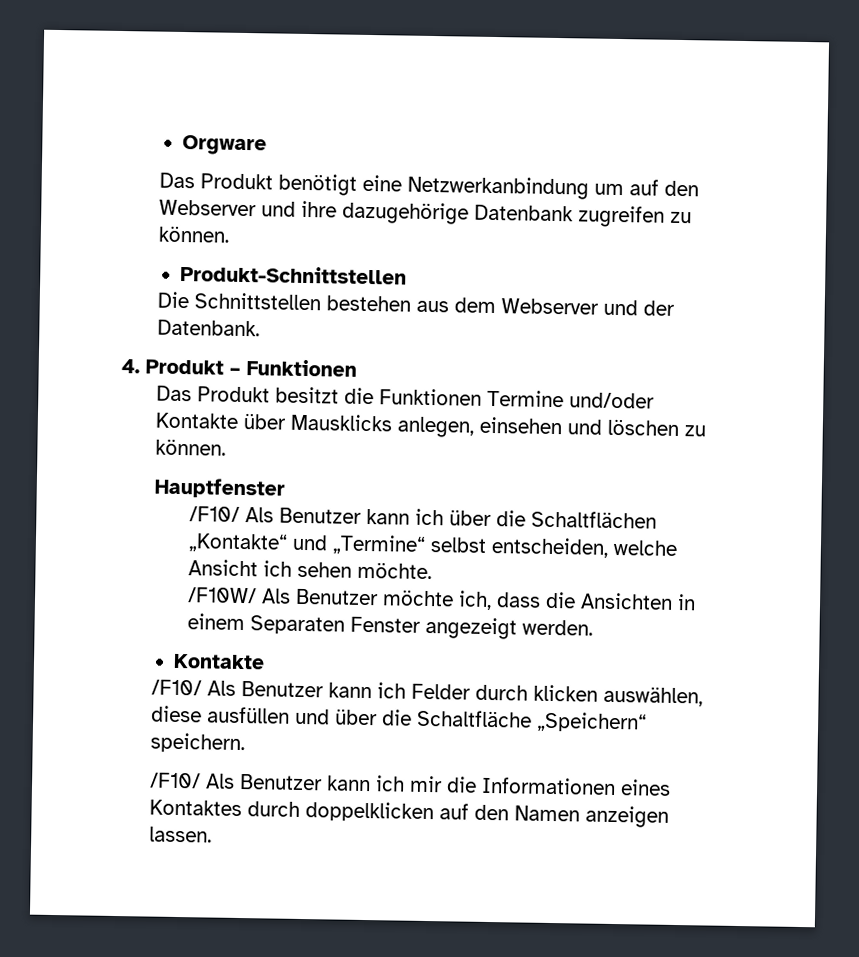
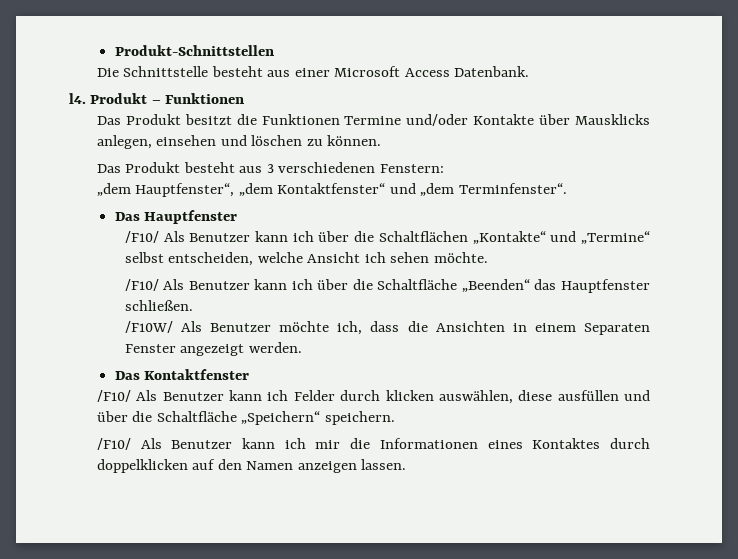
[182,134,268,156] [158,172,699,200] [158,199,692,228] [157,225,230,243] [180,264,408,285] [156,291,675,316] Orgware // Das Produkt benötigt eine Netzwerkanbindung um auf den Webserver und ihre dazugehörige Datenbank zugreifen zu können. // Produkt-Schnittstellen // Die Schnittstellen bestehen aus dem Webserver und der -> [115,45,275,56] [96,66,450,77] Produkt-Schnittstellen // Die Schnittstelle besteht aus einer Microsoft Access
[121,359,140,374] 4. -> [69,93,86,104] l4.
(226, 447) none -> [96,162,444,173] [96,183,567,197] [115,212,141,221] Das Produkt besteht aus 3 verschiedenen Fenstern: // „dem Hauptfenster“, „dem Kontaktfenster“ und „dem Terminfenster“. // Das
(432, 570) none -> [124,279,650,293] [124,300,193,311] // /F10/ Als Benutzer kann ich über die Schaltfläche „Beenden“ das Hauptfenster schließen.
[173,653,266,670] Kontakte -> [115,369,250,380] Das Kontaktfenster

